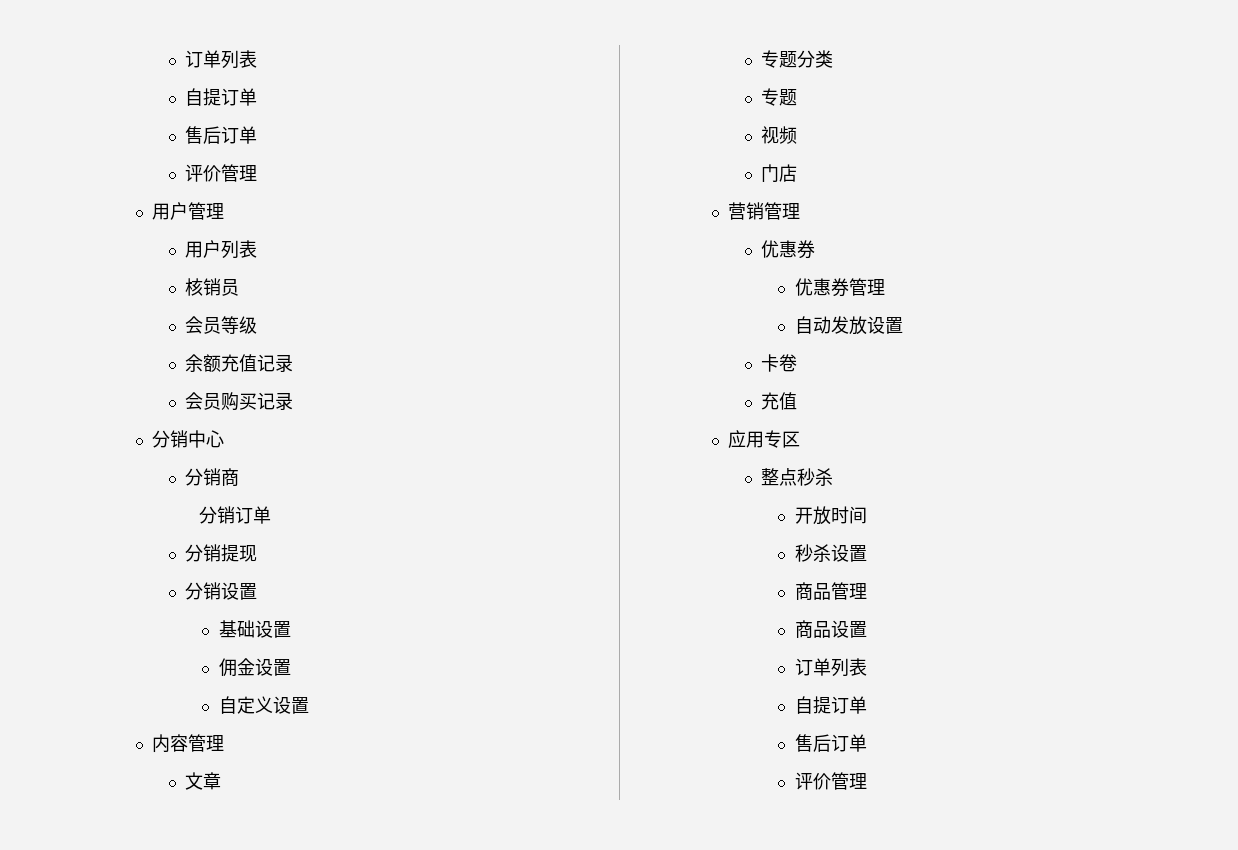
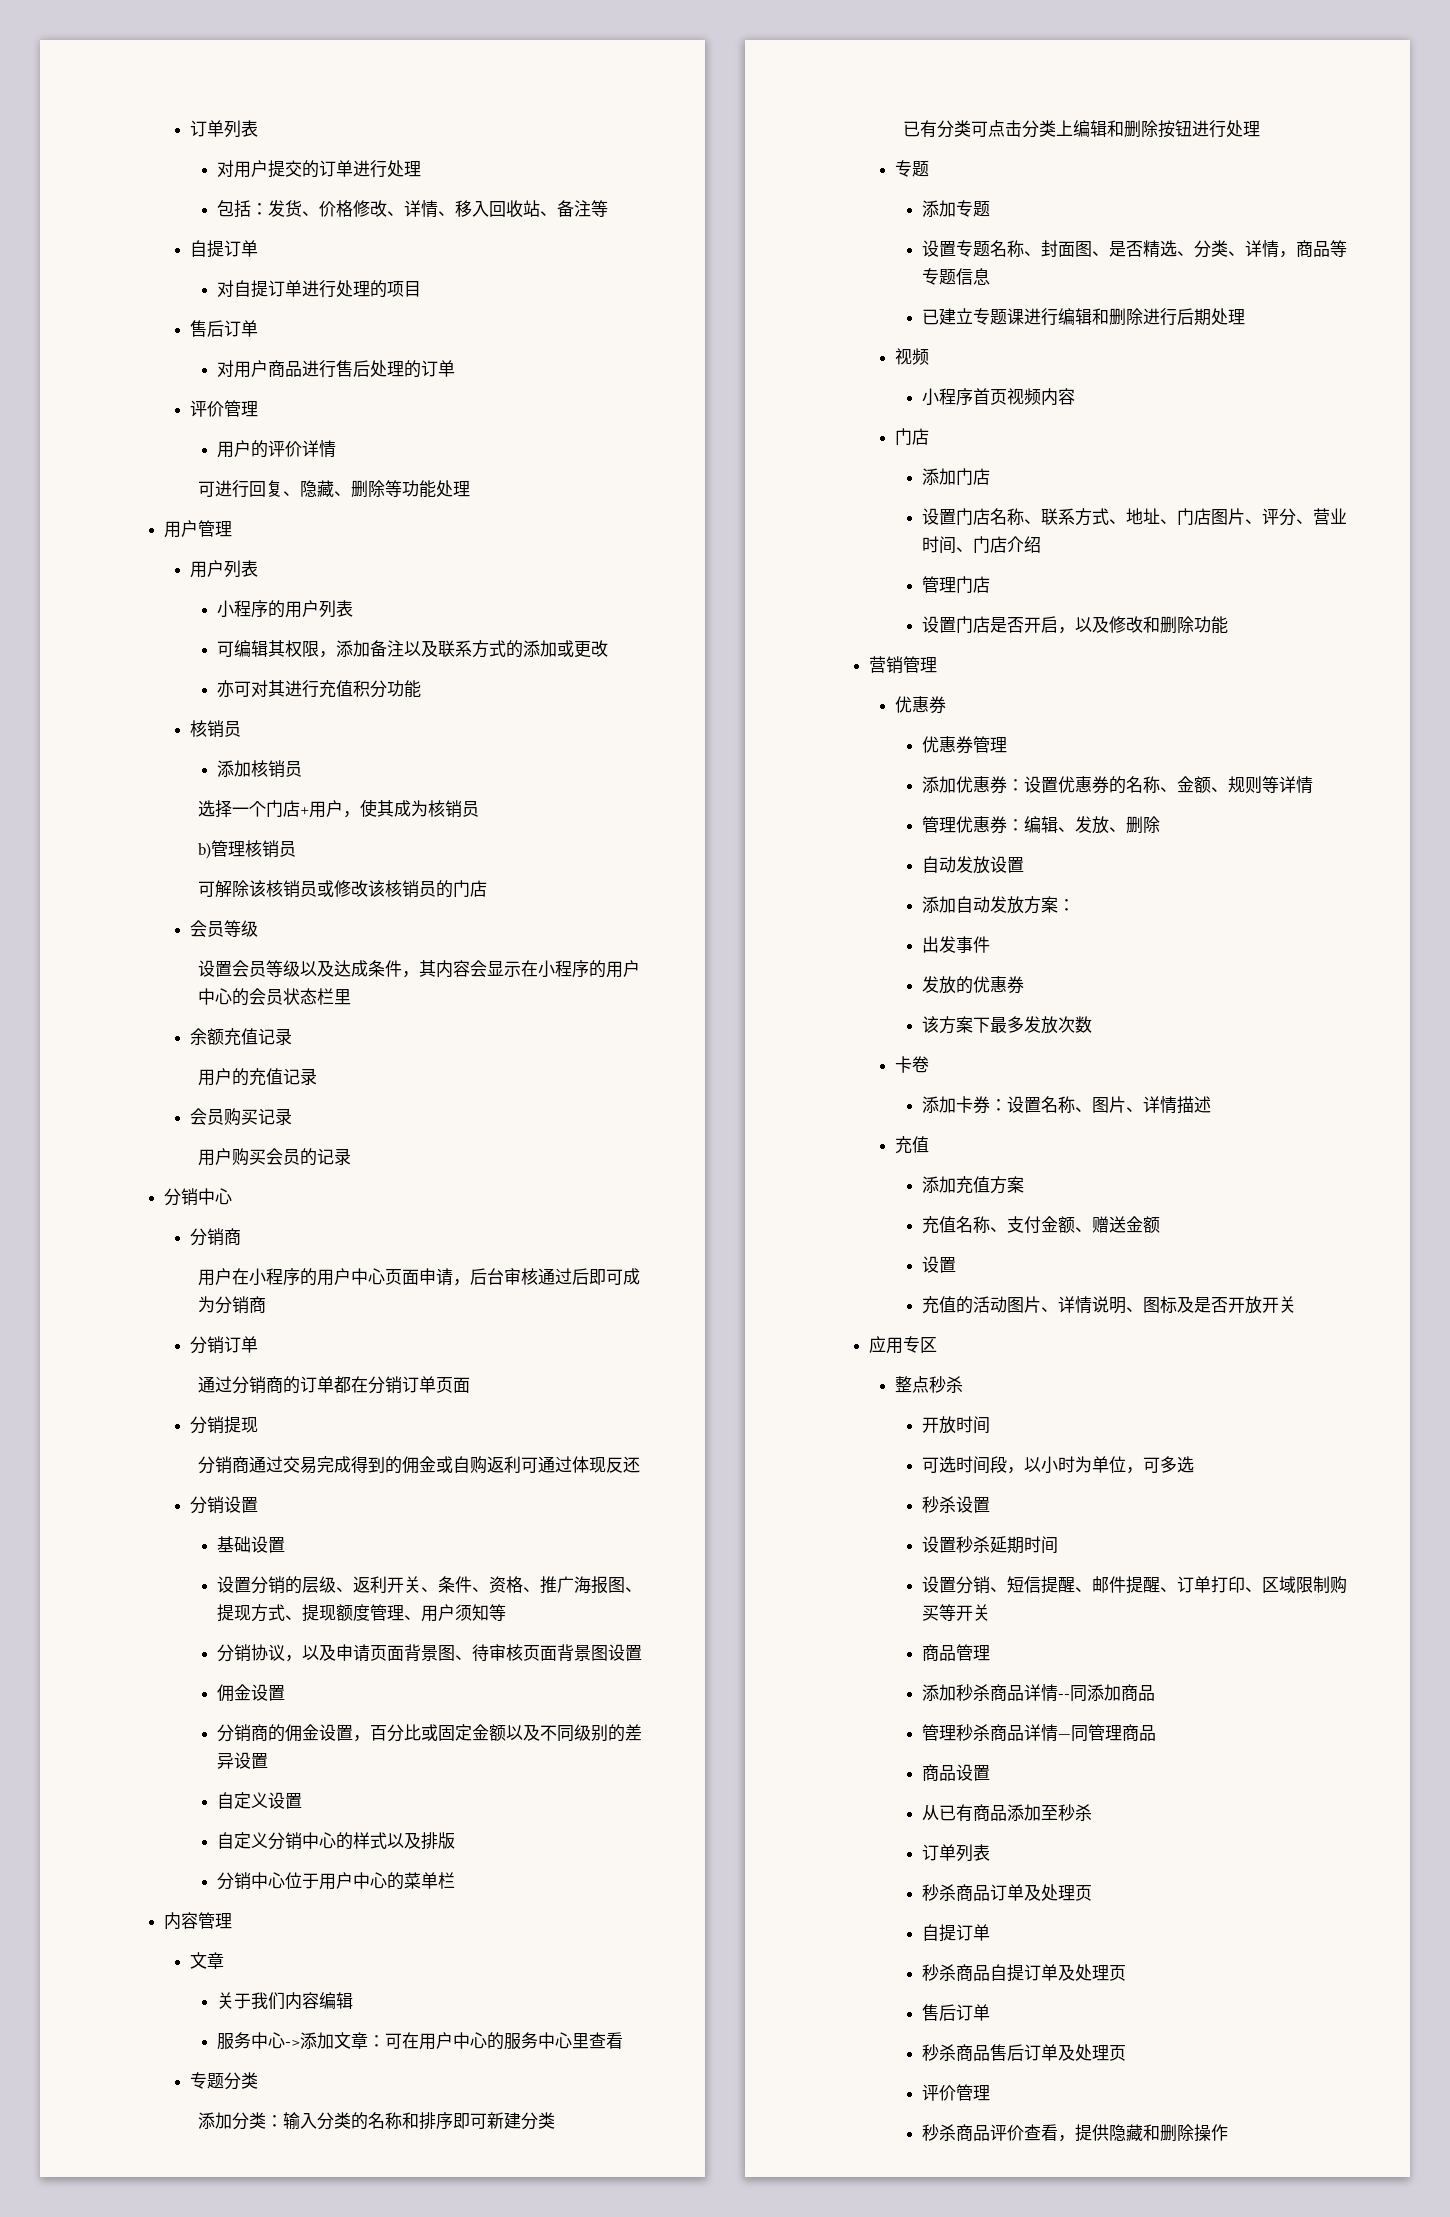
[185,50,258,69] [185,88,258,106] [185,126,258,144] [185,164,258,182] [151,202,224,220] [185,240,258,259] [185,278,240,296] [185,316,258,334] 订单列表 // 自提订单 // 售后订单 // 评价管理 // 用户管理 // 用户列表 // 核销员 // 会员等级 -> [190,120,259,138] [217,160,422,178] [217,200,609,218] [190,240,259,258] [217,280,422,298] [190,320,259,337] [217,360,456,378] [190,400,259,417] [217,440,337,458] [198,480,471,498] [163,520,232,538] [190,560,259,578] [217,600,354,618] [217,640,609,658] [217,680,422,698] [190,720,242,738] [217,760,303,778] [198,799,480,818] [198,840,297,859] [198,880,488,898] [190,920,259,937] [198,960,641,978] [198,988,352,1006] 订单列表 // 对用户提交的订单进行处理 // 包括：发货、价格修改、详情、移入回收站、备注等 // 自提订单 // 对自提订单进行处理的项目 // 售后订单 // 对用户商品进行售后处理的订单 // 评价管理 // 用户的评价详情 // 可进行回复、隐藏、删除等功能处理 // 用户管理 // 用户列表 // 小程序的用户列表 // 可编辑其权限，添加备注以及联系方式的添加或更改 // 亦可对其进行充值积分功能 // 核销员 // 添加核销员 // 选择一个门店+用户，使其成为核销员 // b)管理核销员 // 可解除该核销员或修改该核销员的门店 // 会员等级 // 设置会员等级以及达成条件，其内容会显示在小程序的用户中心的会员状态栏里
(294, 363) none -> [198,1068,318,1086] // 用户的充值记录
(294, 401) none -> [198,1148,352,1166] // 用户购买会员的记录
[198,506,271,524] [185,544,258,562] [185,582,258,600] [218,620,291,638] [218,658,291,677] [218,696,309,714] [151,734,224,753] [185,772,222,790] [761,50,834,68] [761,88,798,106] [761,126,798,144] [761,164,798,182] 分销订单 // 分销提现 // 分销设置 // 基础设置 // 佣金设置 // 自定义设置 // 内容管理 // 文章 // 专题分类 // 专题 // 视频 // 门店 -> [198,1268,641,1286] [198,1296,267,1314] [190,1336,259,1354] [198,1376,471,1394] [190,1416,259,1434] [198,1456,641,1474] [190,1496,259,1514] [217,1536,286,1553] [217,1576,643,1594] [217,1604,507,1622] [217,1644,643,1662] [217,1684,286,1702] [217,1724,643,1742] [217,1752,269,1769] [217,1792,303,1809] [217,1832,456,1850] [217,1872,456,1890] [163,1912,232,1930] [190,1952,225,1969] [217,1992,354,2010] [217,2032,624,2050] [190,2072,259,2090] [198,2112,556,2130] [903,120,1261,138] [895,160,930,177] [922,200,991,217] [922,240,1348,258] [922,268,991,285] [922,308,1246,326] [895,348,930,365] [922,388,1076,406] [895,428,930,445] [922,468,991,485] [922,508,1348,526] [922,536,1042,554] [922,576,991,593] [922,616,1229,634] 用户在小程序的用户中心页面申请，后台审核通过后即可成为分销商 // 分销订单 // 通过分销商的订单都在分销订单页面 // 分销提现 // 分销商通过交易完成得到的佣金或自购返利可通过体现反还 // 分销设置 // 基础设置 // 设置分销的层级、返利开关、条件、资格、推广海报图、提现方式、提现额度管理、用户须知等 // 分销协议，以及申请页面背景图、待审核页面背景图设置 // 佣金设置 // 分销商的佣金设置，百分比或固定金额以及不同级别的差异设置 // 自定义设置 // 自定义分销中心的样式以及排版 // 分销中心位于用户中心的菜单栏 // 内容管理 // 文章 // 关于我们内容编辑 // 服务中心->添加文章：可在用户中心的服务中心里查看 // 专题分类 // 添加分类：输入分类的名称和排序即可新建分类 // 已有分类可点击分类上编辑和删除按钮进行处理 // 专题 // 添加专题 // 设置专题名称、封面图、是否精选、分类、详情，商品等专题信息 // 已建立专题课进行编辑和删除进行后期处理 // 视频 // 小程序首页视频内容 // 门店 // 添加门店 // 设置门店名称、联系方式、地址、门店图片、评分、营业时间、门店介绍 // 管理门店 // 设置门店是否开启，以及修改和删除功能
[794,316,903,335] [761,354,798,372] [761,392,798,410] 自动发放设置 // 卡卷 // 充值 -> [922,776,1314,794] [922,816,1161,834] [922,856,1025,874] [922,896,1076,914] [922,936,991,953] [922,976,1025,994] [922,1016,1093,1034] [895,1056,930,1073] [922,1096,1212,1114] [895,1136,930,1154] [922,1176,1025,1194] [922,1216,1161,1234] [922,1256,957,1273] [922,1296,1297,1314] 添加优惠券：设置优惠券的名称、金额、规则等详情 // 管理优惠券：编辑、发放、删除 // 自动发放设置 // 添加自动发放方案： // 出发事件 // 发放的优惠券 // 该方案下最多发放次数 // 卡卷 // 添加卡券：设置名称、图片、详情描述 // 充值 // 添加充值方案 // 充值名称、支付金额、赠送金额 // 设置 // 充值的活动图片、详情说明、图标及是否开放开关
[794,544,867,562] [794,582,867,600] [794,620,867,638] [794,658,867,677] [794,696,867,714] [794,734,867,752] [794,772,867,790] 秒杀设置 // 商品管理 // 商品设置 // 订单列表 // 自提订单 // 售后订单 // 评价管理 -> [922,1456,1195,1474] [922,1496,991,1513] [922,1536,1059,1554] [922,1576,1348,1594] [922,1604,991,1621] [922,1644,991,1661] [922,1684,1156,1702] [922,1724,1157,1742] [922,1764,991,1781] [922,1804,1093,1822] [922,1844,991,1862] [922,1884,1093,1901] [922,1924,991,1942] [922,1964,1127,1982] [922,2004,991,2021] [922,2044,1127,2061] [922,2084,991,2101] [922,2124,1229,2142] 可选时间段，以小时为单位，可多选 // 秒杀设置 // 设置秒杀延期时间 // 设置分销、短信提醒、邮件提醒、订单打印、区域限制购买等开关 // 商品管理 // 添加秒杀商品详情--同添加商品 // 管理秒杀商品详情—同管理商品 // 商品设置 // 从已有商品添加至秒杀 // 订单列表 // 秒杀商品订单及处理页 // 自提订单 // 秒杀商品自提订单及处理页 // 售后订单 // 秒杀商品售后订单及处理页 // 评价管理 // 秒杀商品评价查看，提供隐藏和删除操作

